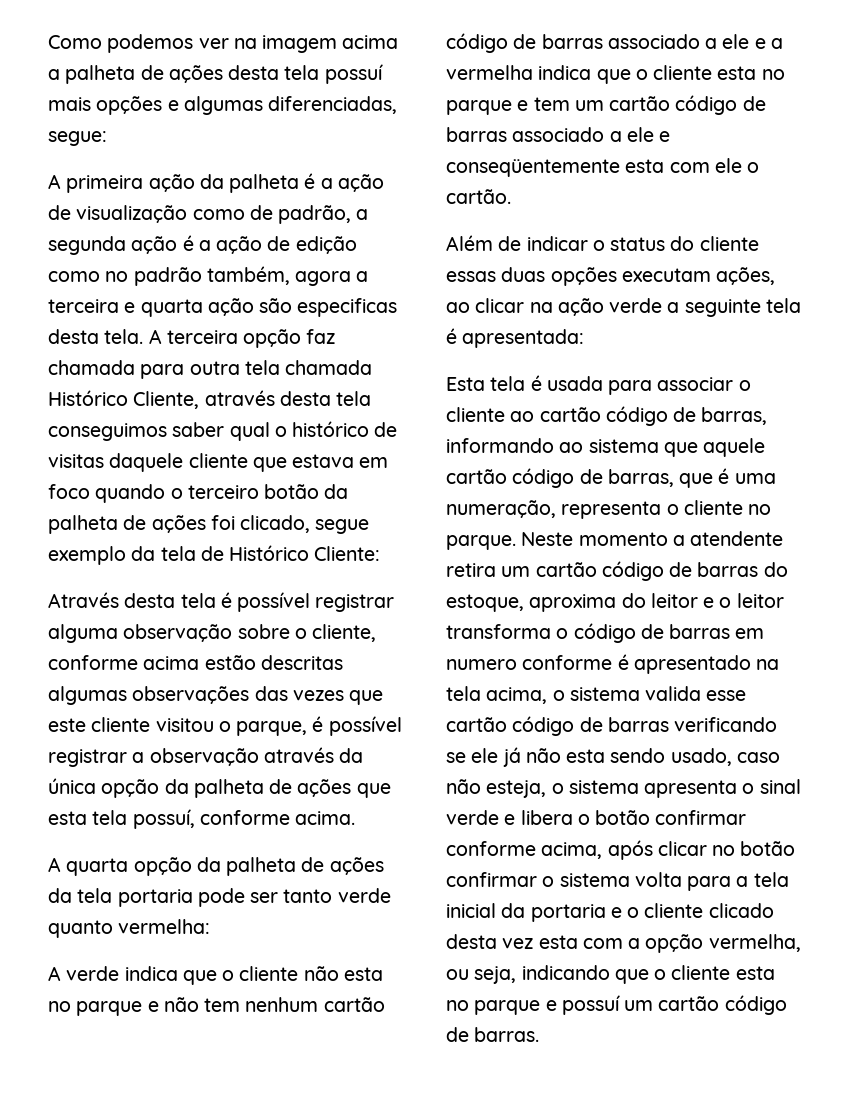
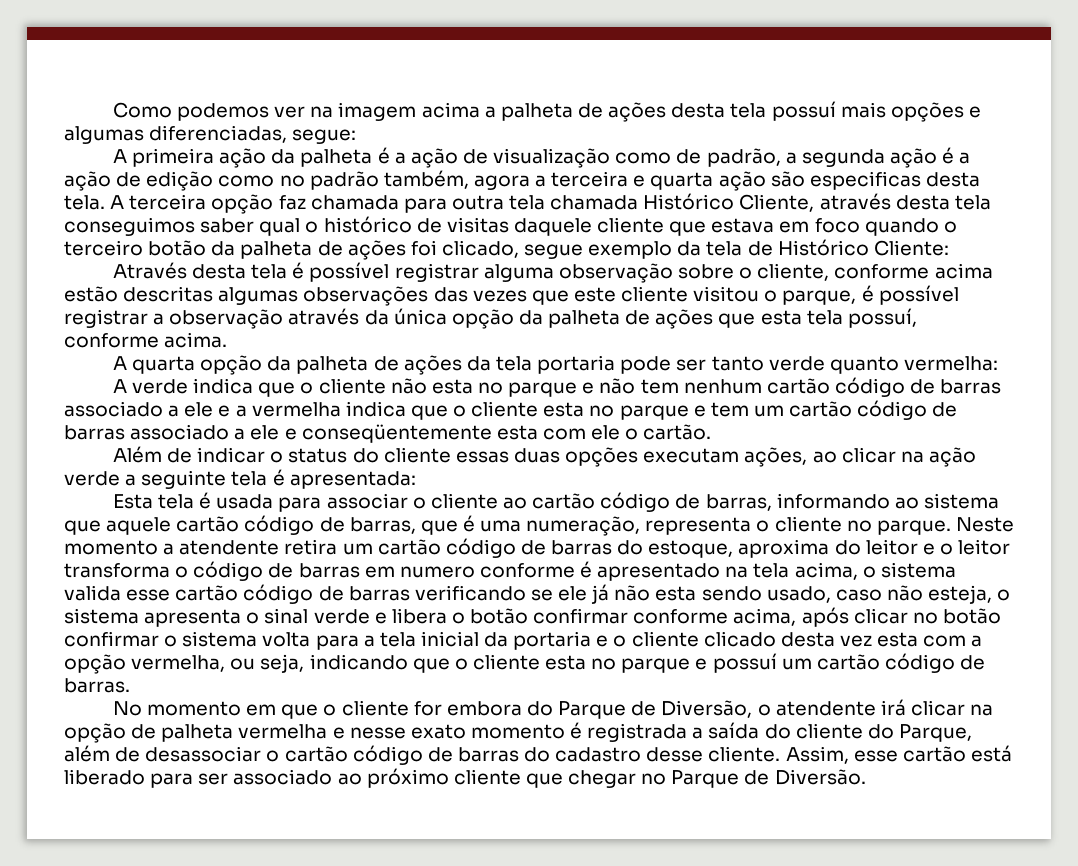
(540, 1034) none -> [112,699,994,719] [64,722,972,743] [64,745,1012,765] [64,768,866,788] // No momento em que o cliente for embora do Parque de Diversão, o atendente irá clicar na opção de palheta vermelha e nesse exato momento é registrada a saída do cliente do Parque, além de desassociar o cartão código de barras do cadastro desse cliente. Assim, esse cartão está liberado para ser associado ao próximo cliente que chegar no Parque de Diversão.

